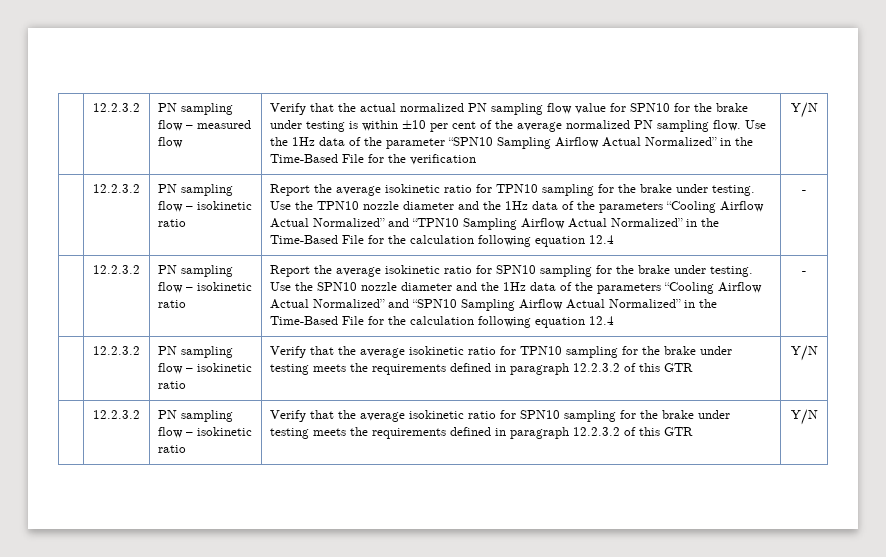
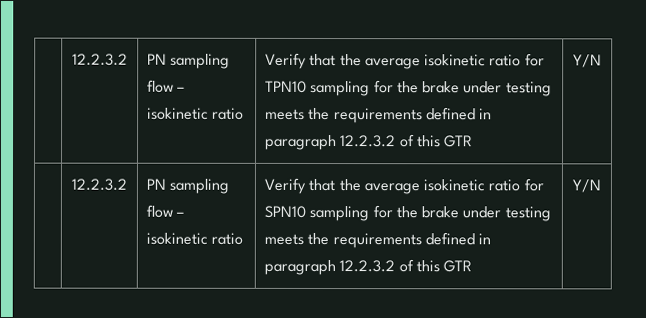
[93,103,140,112] [158,103,234,115] [158,120,252,131] [158,137,184,148] [270,103,749,115] [270,120,767,132] [270,137,754,149] [270,154,477,165] [790,102,818,118] [93,184,140,193] [158,184,234,196] [158,201,253,212] [158,219,187,227] [270,184,756,196] [270,201,765,213] [270,218,720,230] [270,235,615,247] [802,190,806,193] [93,265,140,274] [158,265,234,277] [158,282,253,293] [158,300,187,308] [270,265,754,277] [270,282,763,294] [270,299,718,311] [270,316,615,328] [802,271,806,274] [93,346,140,355] | 12.2.3.2 | PN sampling flow – measured flow | Verify that the actual normalized PN sampling flow value for SPN10 for the brake under testing is within ±10 per cent of the average normalized PN sampling flow. Use the 1Hz data of the parameter “SPN10 Sampling Airflow Actual Normalized” in the Time-Based File for the verification | Y/N // | 12.2.3.2 | PN sampling flow – isokinetic ratio | Report the average isokinetic ratio for TPN10 sampling for the brake under testing. Use the TPN10 nozzle diameter and the 1Hz data of the parameters “Cooling Airflow Actual Normalized” and “TPN10 Sampling Airflow Actual Normalized” in the Time-Based File for the calculation following equation 12.4 | - // | 12.2.3.2 | PN sampling flow – isokinetic ratio | Report the average isokinetic ratio for SPN10 sampling for the brake under testing. Use the SPN10 nozzle diameter and the 1Hz data of the parameters “Cooling Airflow Actual Normalized” and “SPN10 Sampling Airflow Actual Normalized” in the Time-Based File for the calculation following equation 12.4 | - // | 12.2.3.2 -> [72,53,128,66] | 12.2.3.2

